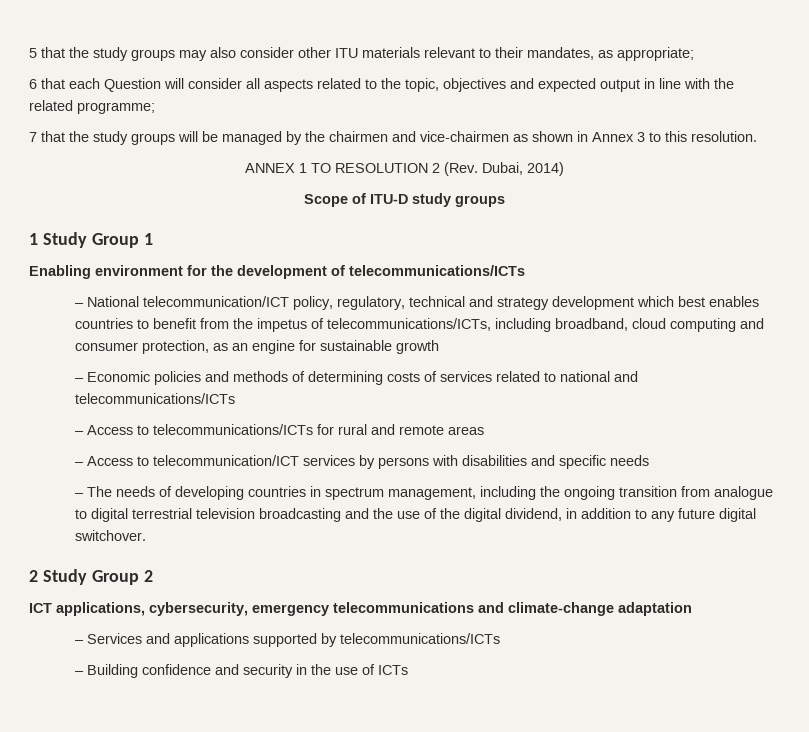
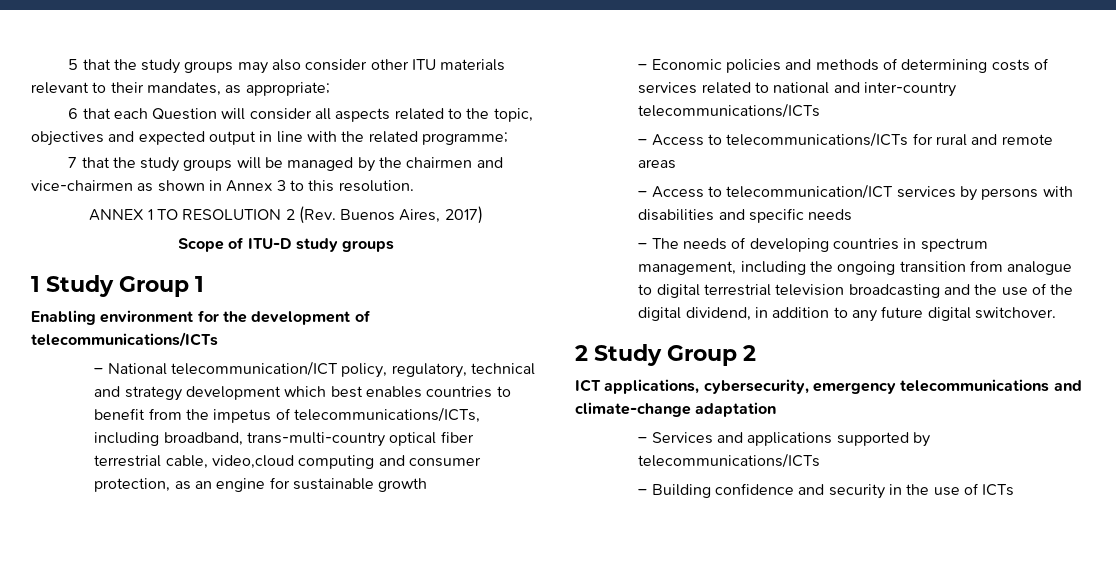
[482,162,564,176] Dubai, 2014) -> [340,206,483,224] Buenos Aires, 2017)
[632,318,667,329] cloud -> [246,431,474,447] [94,455,294,469] trans-multi-country optical fiber terrestrial cable, video,cloud
(639, 376) none -> [863,82,956,97] inter-country

